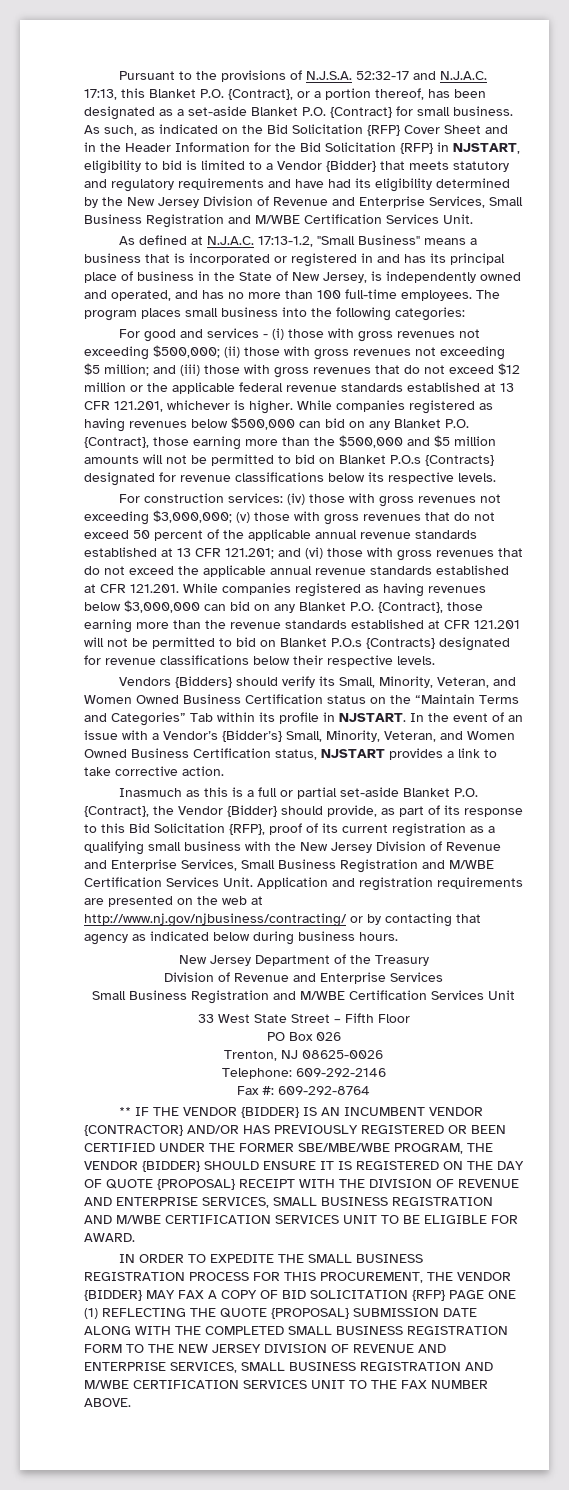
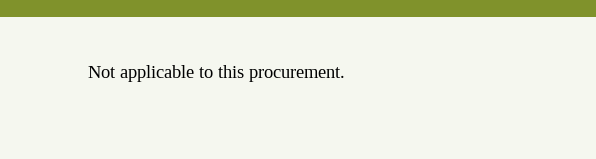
[118,70,487,82] [84,88,486,100] [84,106,513,120] [84,124,508,136] [84,142,520,154] [84,160,509,174] [84,178,510,192] [84,196,523,208] [84,214,473,228] [118,235,477,247] [84,253,505,267] [84,271,521,283] [84,289,500,301] [84,307,465,321] [118,328,480,342] [84,345,505,360] [84,363,520,378] [84,382,514,394] [84,400,493,414] [84,417,469,432] [84,435,496,450] [84,454,494,466] [84,472,496,486] [118,493,501,507] [84,510,495,525] [84,529,477,541] [84,547,523,561] [84,565,509,577] [84,583,486,597] [84,600,483,613] [84,619,520,633] [84,637,510,651] [84,655,435,667] [118,676,516,688] [84,694,519,704] [84,712,523,726] [84,730,515,742] [84,748,497,760] [84,766,224,776] [118,787,478,799] [84,805,523,817] [84,823,495,837] [84,841,501,855] [84,859,494,873] [84,877,523,891] [84,896,263,907] [84,913,481,927] [84,931,398,945] [178,954,429,966] [164,972,443,984] [92,990,515,1004] [197,1013,410,1023] [266,1032,341,1041] [224,1050,383,1061] [221,1068,386,1079] [237,1086,370,1095] [118,1107,483,1118] [84,1125,506,1136] [84,1143,493,1154] [84,1161,524,1172] [84,1179,519,1190] [84,1197,493,1208] [84,1215,518,1224] [84,1233,135,1242] [118,1254,423,1263] [84,1272,511,1283] [84,1290,516,1301] [84,1308,477,1319] [84,1326,508,1335] [84,1344,446,1353] [84,1362,493,1373] [84,1380,488,1389] [84,1398,131,1407] Pursuant to the provisions of N.J.S.A. 52:32-17 and N.J.A.C. 17:13, this Blanket P.O. {Contract}, or a portion thereof, has been designated as a set-aside Blanket P.O. {Contract} for small business. As such, as indicated on the Bid Solicitation {RFP} Cover Sheet and in the Header Information for the Bid Solicitation {RFP} in NJSTART, eligibility to bid is limited to a Vendor {Bidder} that meets statutory and regulatory requirements and have had its eligibility determined by the New Jersey Division of Revenue and Enterprise Services, Small Business Registration and M/WBE Certification Services Unit. // As defined at N.J.A.C. 17:13-1.2, "Small Business" means a business that is incorporated or registered in and has its principal place of business in the State of New Jersey, is independently owned and operated, and has no more than 100 full-time employees. The program places small business into the following categories: // For good and services - (i) those with gross revenues not exceeding $500,000; (ii) those with gross revenues not exceeding $5 million; and (iii) those with gross revenues that do not exceed $12 million or the applicable federal revenue standards established at 13 CFR 121.201, whichever is higher. While companies registered as having revenues below $500,000 can bid on any Blanket P.O. {Contract}, those earning more than the $500,000 and $5 million amounts will not be permitted to bid on Blanket P.O.s {Contracts} designated for revenue classifications below its respective levels. // For construction services: (iv) those with gross revenues not exceeding $3,000,000; (v) those with gross revenues that do not exceed 50 percent of the applicable annual revenue standards established at 13 CFR 121.201; and (vi) those with gross revenues that do not exceed the applicable annual revenue standards established at CFR 121.201. While companies registered as having revenues below $3,000,000 can bid on any Blanket P.O. {Contract}, those earning more than the revenue standards established at CFR 121.201 will not be permitted to bid on Blanket P.O.s {Contracts} designated for revenue classifications below their respective levels. // Vendors {Bidders} should verify its Small, Minority, Veteran, and Women Owned Business Certification status on the “Maintain Terms and Categories” Tab within its profile in NJSTART. In the event of an issue with a Vendor’s {Bidder’s} Small, Minority, Veteran, and Women Owned Business Certification status, NJSTART provides a link to take corrective action. // Inasmuch as this is a full or partial set-aside Blanket P.O. {Contract}, the Vendor {Bidder} should provide, as part of its response to this Bid Solicitation {RFP}, proof of its current registration as a qualifying small business with the New Jersey Division of Revenue and Enterprise Services, Small Business Registration and M/WBE Certification Services Unit. Application and registration requirements are presented on the web at http://www.nj.gov/njbusiness/contracting/ or by contacting that agency as indicated below during business hours. // New Jersey Department of the Treasury // Division of Revenue and Enterprise Services // Small Business Registration and M/WBE Certification Services Unit // 33 West State Street – Fifth Floor // PO Box 026 // Trenton, NJ 08625-0026 // Telephone: 609-292-2146 // Fax #: 609-292-8764 // ** IF THE VENDOR {BIDDER} IS AN INCUMBENT VENDOR {CONTRACTOR} AND/OR HAS PREVIOUSLY REGISTERED OR BEEN CERTIFIED UNDER THE FORMER SBE/MBE/WBE PROGRAM, THE VENDOR {BIDDER} SHOULD ENSURE IT IS REGISTERED ON THE DAY OF QUOTE {PROPOSAL} RECEIPT WITH THE DIVISION OF REVENUE AND ENTERPRISE SERVICES, SMALL BUSINESS REGISTRATION AND M/WBE CERTIFICATION SERVICES UNIT TO BE ELIGIBLE FOR AWARD. // IN ORDER TO EXPEDITE THE SMALL BUSINESS REGISTRATION PROCESS FOR THIS PROCUREMENT, THE VENDOR {BIDDER} MAY FAX A COPY OF BID SOLICITATION {RFP} PAGE ONE (1) REFLECTING THE QUOTE {PROPOSAL} SUBMISSION DATE ALONG WITH THE COMPLETED SMALL BUSINESS REGISTRATION FORM TO THE NEW JERSEY DIVISION OF REVENUE AND ENTERPRISE SERVICES, SMALL BUSINESS REGISTRATION AND M/WBE CERTIFICATION SERVICES UNIT TO THE FAX NUMBER ABOVE. -> [88,65,345,82] Not applicable to this procurement.

